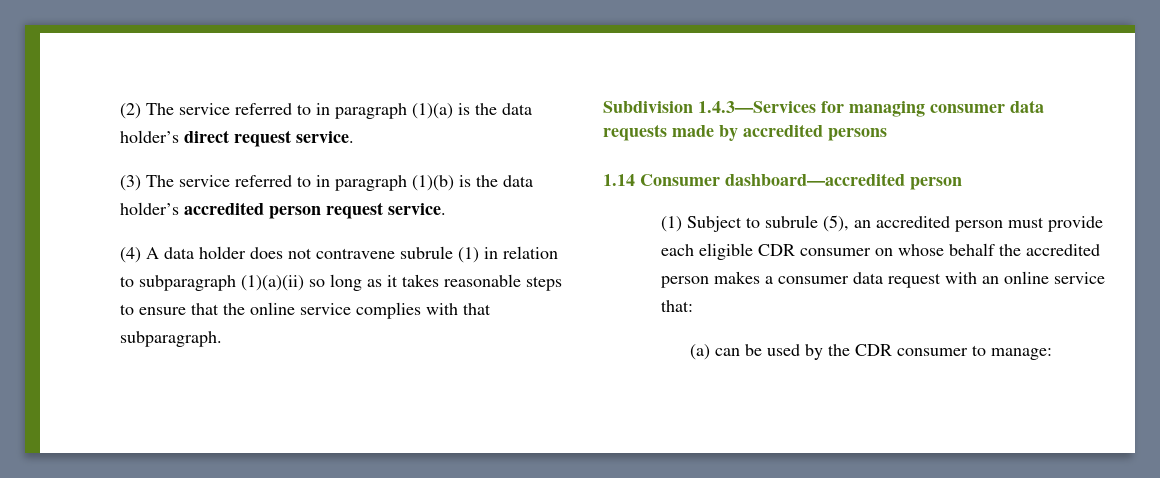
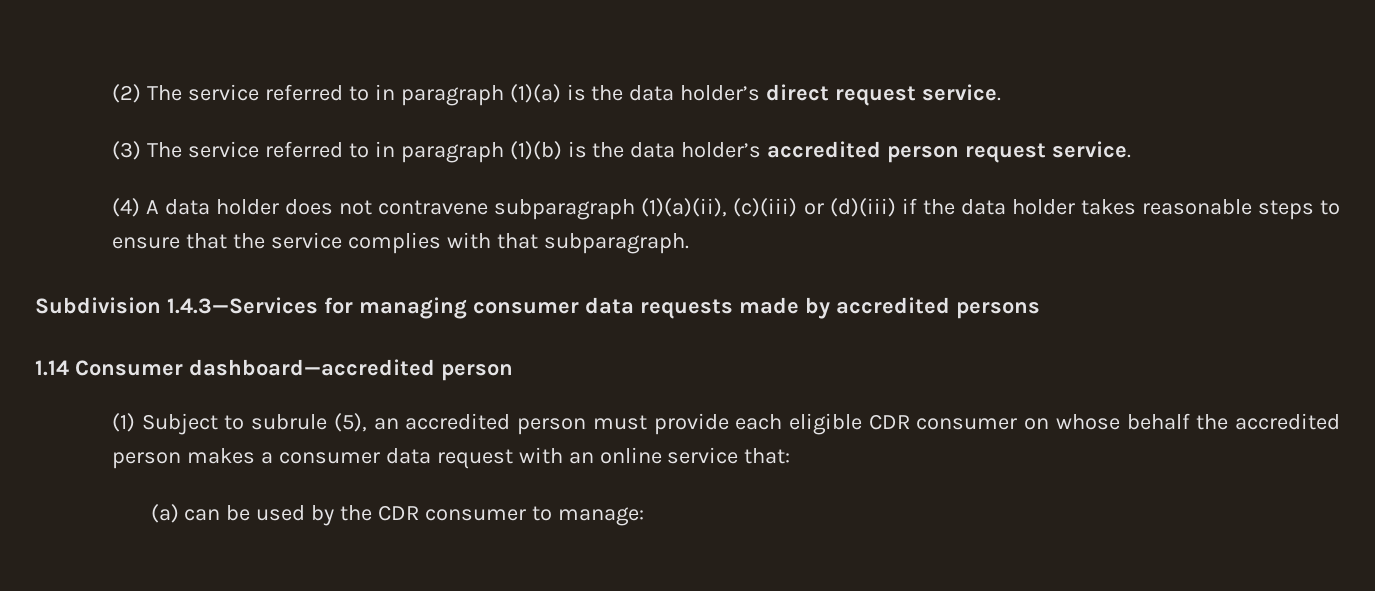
[400,246,559,263] [120,274,399,291] subrule (1) in relation to subparagraph (1)(a)(ii) so long as it -> [494,198,1075,220] subparagraph (1)(a)(ii), (c)(iii) or (d)(iii) if the data holder
[250,302,296,315] online -> (265, 241) none

